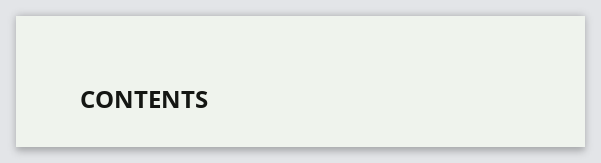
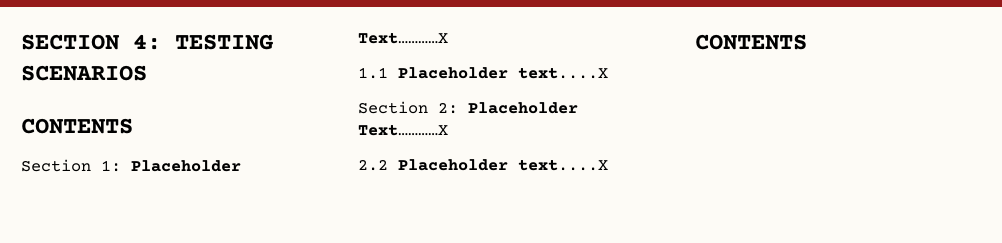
(80, 99) none -> [21,34,273,50] [21,65,147,81] [21,118,133,134] [21,159,241,172] [358,32,448,44] [358,67,608,79] [358,101,578,114] [358,124,448,136] [358,159,608,171] SECTION 4: TESTING SCENARIOS // CONTENTS // Section 1: Placeholder Text…………X // 1.1 Placeholder text....X // Section 2: Placeholder Text…………X // 2.2 Placeholder text....X //

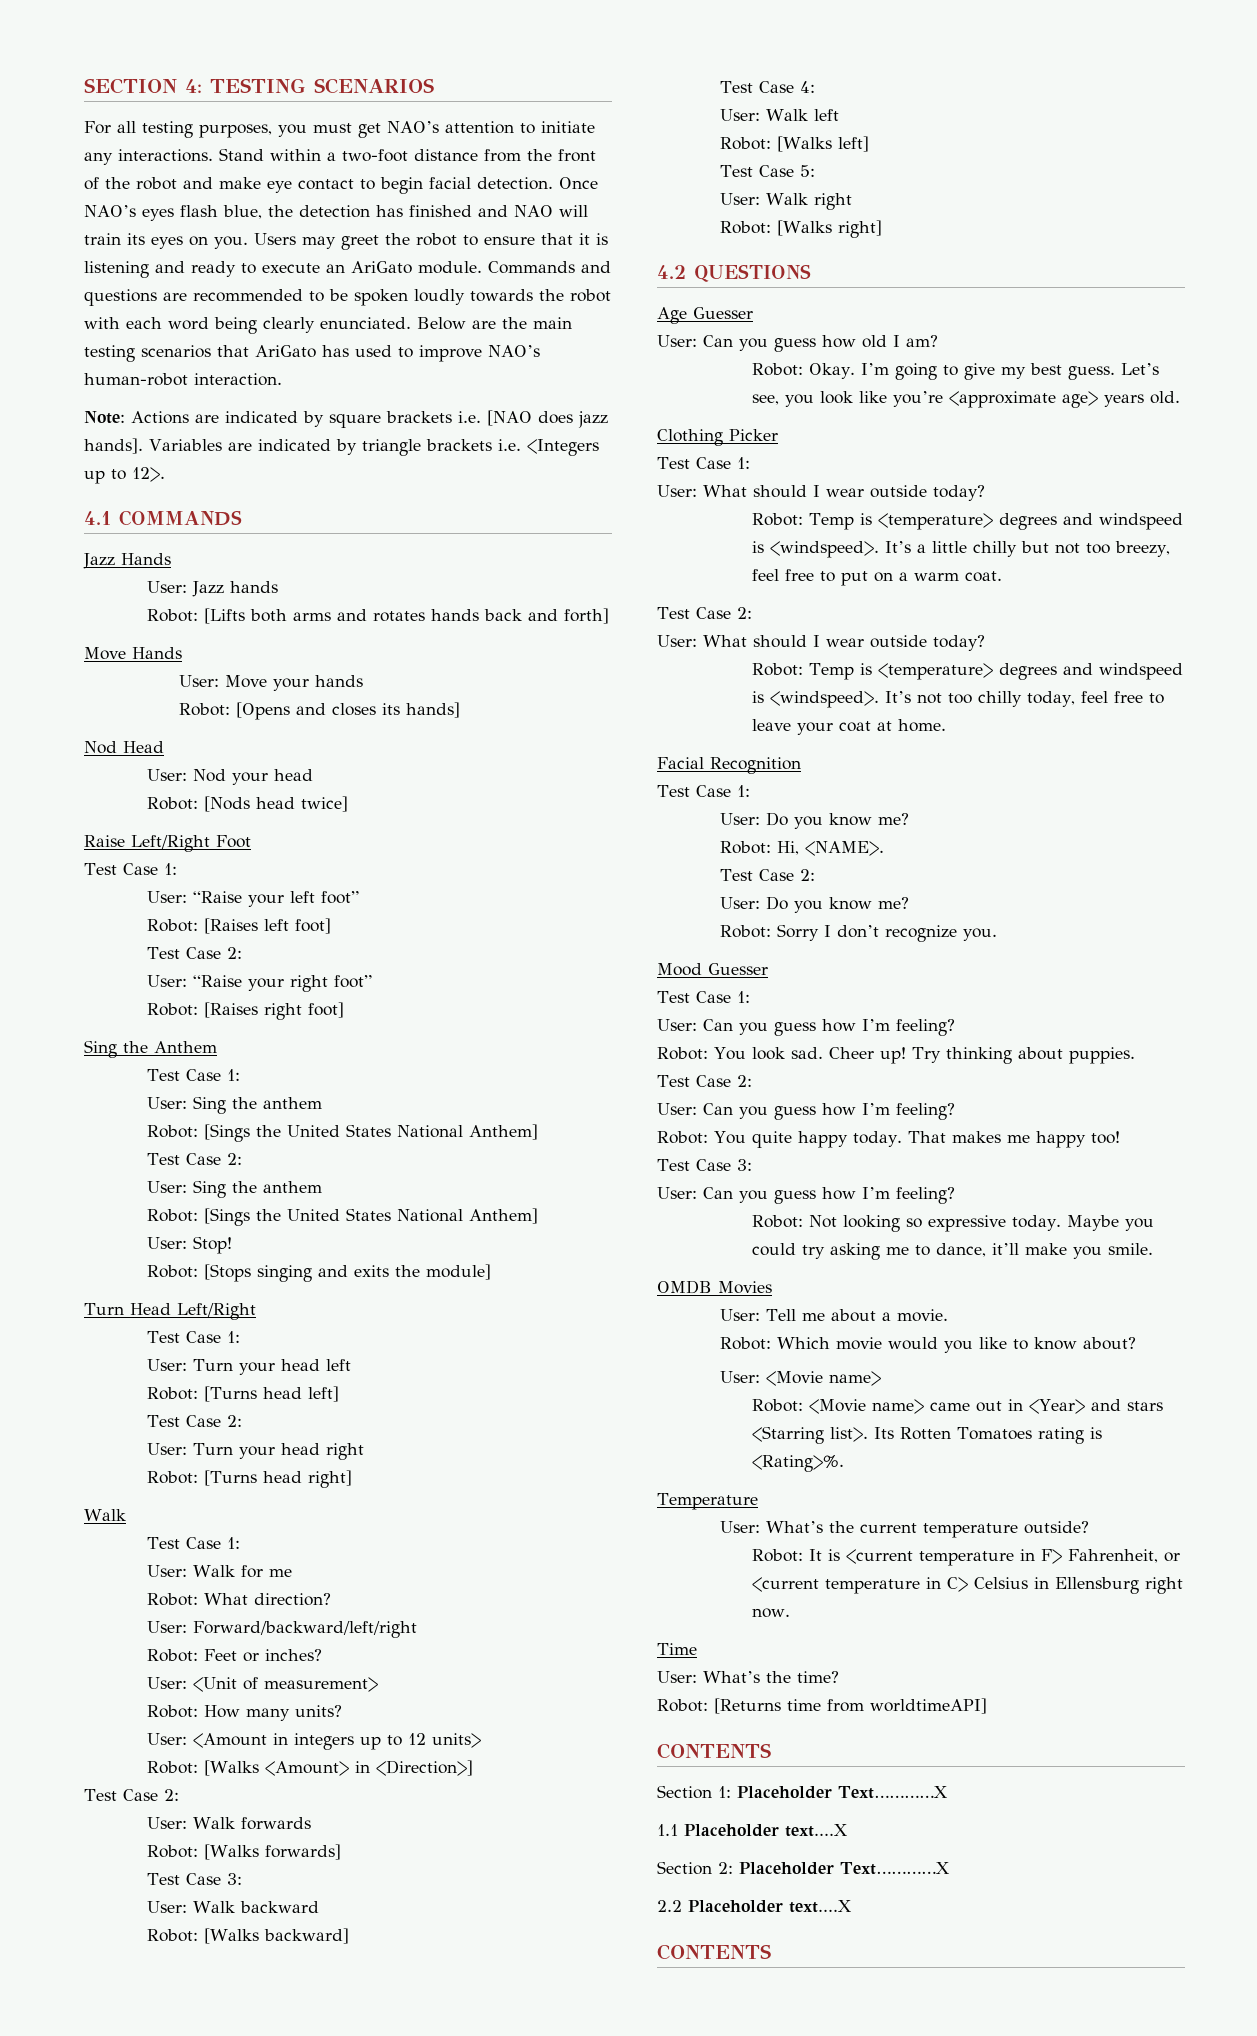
(147, 73) none -> [84,121,595,138] [84,148,596,165] [84,177,598,194] [84,205,588,221] [84,233,608,250] [84,261,611,278] [84,289,611,306] [84,317,572,334] [84,345,540,362] [84,373,282,386] [84,410,608,428] [84,438,599,456] [84,467,165,484] [84,510,242,526] [83,553,171,569] [147,581,279,597] [147,608,610,624] [84,647,182,660] [179,675,364,691] [179,702,461,720] [84,741,164,754] [147,769,314,785] [147,796,349,812] [84,835,251,852] [84,863,177,875] [147,891,360,907] [147,918,332,934] [147,947,243,959] [147,975,373,992] [147,1002,345,1020] [84,1040,217,1058] [147,1069,241,1081] [147,1096,323,1114] [147,1124,539,1142] [147,1153,243,1165] [147,1180,323,1198] [147,1208,539,1226] [147,1236,233,1254] [147,1264,492,1282] [84,1303,256,1320] [147,1331,241,1343] [147,1359,352,1375] [147,1386,340,1402] [147,1415,243,1427] [147,1443,365,1460] [147,1470,353,1488] [84,1509,126,1521] [147,1537,241,1549] [147,1565,293,1578] [147,1593,332,1606] [147,1621,418,1638] [147,1649,323,1662] [147,1677,379,1692] [147,1705,343,1721] [147,1733,482,1750] [147,1760,474,1776] [84,1789,179,1801] [147,1817,312,1830] [147,1844,342,1860] [147,1873,243,1885] [147,1901,320,1913] [147,1928,350,1944] [720,81,816,93] [720,109,840,121] [720,136,870,152] [720,165,816,177] [720,193,853,210] [720,220,883,238] [657,264,811,282] [657,307,753,324] [657,335,938,352] [752,363,1160,380] [752,391,1181,408] [657,429,778,446] [657,457,750,469] [657,485,985,501] [752,513,1184,530] [752,541,1171,558] [752,569,1003,586] [657,607,752,619] [657,635,985,651] [752,663,1184,680] [752,691,1165,708] [752,719,947,735] [657,757,801,774] [657,785,750,797] [720,812,910,829] [720,841,885,856] [720,869,816,881] [720,896,910,913] [720,924,998,942] [657,963,768,976] [657,991,750,1003] [657,1019,955,1036] [657,1047,1135,1064] [657,1075,752,1087] [657,1103,955,1120] [657,1131,1120,1148] [657,1159,752,1171] [657,1187,955,1204] [752,1215,1155,1232] [752,1243,1154,1260] [657,1280,772,1294] [720,1309,949,1322] [720,1337,1137,1353] [720,1371,882,1386] [752,1399,1164,1414] [752,1426,1103,1444] [752,1455,845,1472] [657,1493,758,1510] [720,1521,1090,1538] [752,1549,1181,1566] [752,1577,1184,1594] [752,1608,791,1618] [657,1643,697,1655] [657,1671,839,1683] [657,1698,987,1714] // For all testing purposes, you must get NAO’s attention to initiate any interactions. Stand within a two-foot distance from the front of the robot and make eye contact to begin facial detection. Once NAO’s eyes flash blue, the detection has finished and NAO will train its eyes on you. Users may greet the robot to ensure that it is listening and ready to execute an AriGato module. Commands and questions are recommended to be spoken loudly towards the robot with each word being clearly enunciated. Below are the main testing scenarios that AriGato has used to improve NAO’s human-robot interaction. // Note: Actions are indicated by square brackets i.e. [NAO does jazz hands]. Variables are indicated by triangle brackets i.e. <Integers up to 12>. // 4.1 COMMANDS // Jazz Hands // User: Jazz hands // Robot: [Lifts both arms and rotates hands back and forth] // Move Hands // User: Move your hands // Robot: [Opens and closes its hands] // Nod Head // User: Nod your head // Robot: [Nods head twice] // Raise Left/Right Foot // Test Case 1: // User: “Raise your left foot” // Robot: [Raises left foot] // Test Case 2: // User: “Raise your right foot” // Robot: [Raises right foot] // Sing the Anthem // Test Case 1: // User: Sing the anthem // Robot: [Sings the United States National Anthem] // Test Case 2: // User: Sing the anthem // Robot: [Sings the United States National Anthem] // User: Stop! // Robot: [Stops singing and exits the module] // Turn Head Left/Right // Test Case 1: // User: Turn your head left // Robot: [Turns head left] // Test Case 2: // User: Turn your head right // Robot: [Turns head right] // Walk // Test Case 1: // User: Walk for me // Robot: What direction? // User: Forward/backward/left/right // Robot: Feet or inches? // User: <Unit of measurement> // Robot: How many units? // User: <Amount in integers up to 12 units> // Robot: [Walks <Amount> in <Direction>] // Test Case 2: // User: Walk forwards // Robot: [Walks forwards] // Test Case 3: // User: Walk backward // Robot: [Walks backward] // Test Case 4: // User: Walk left // Robot: [Walks left] // Test Case 5: // User: Walk right // Robot: [Walks right] // 4.2 QUESTIONS // Age Guesser // User: Can you guess how old I am? // Robot: Okay. I’m going to give my best guess. Let’s see, you look like you’re <approximate age> years old. // Clothing Picker // Test Case 1: // User: What should I wear outside today? // Robot: Temp is <temperature> degrees and windspeed is <windspeed>. It’s a little chilly but not too breezy, feel free to put on a warm coat. // Test Case 2: // User: What should I wear outside today? // Robot: Temp is <temperature> degrees and windspeed is <windspeed>. It’s not too chilly today, feel free to leave your coat at home. // Facial Recognition // Test Case 1: // User: Do you know me? // Robot: Hi, <NAME>. // Test Case 2: // User: Do you know me? // Robot: Sorry I don’t recognize you. // Mood Guesser // Test Case 1: // User: Can you guess how I’m feeling? // Robot: You look sad. Cheer up! Try thinking about puppies. // Test Case 2: // User: Can you guess how I’m feeling? // Robot: You quite happy today. That makes me happy too! // Test Case 3: // User: Can you guess how I’m feeling? // Robot: Not looking so expressive today. Maybe you could try asking me to dance, it’ll make you smile. // OMDB Movies // User: Tell me about a movie. // Robot: Which movie would you like to know about? // User: <Movie name> // Robot: <Movie name> came out in <Year> and stars <Starring list>. Its Rotten Tomatoes rating is <Rating>%. // Temperature // User: What’s the current temperature outside? // Robot: It is <current temperature in F> Fahrenheit, or <current temperature in C> Celsius in Ellensburg right now. // Time // User: What’s the time? // Robot: [Returns time from worldtimeAPI]

